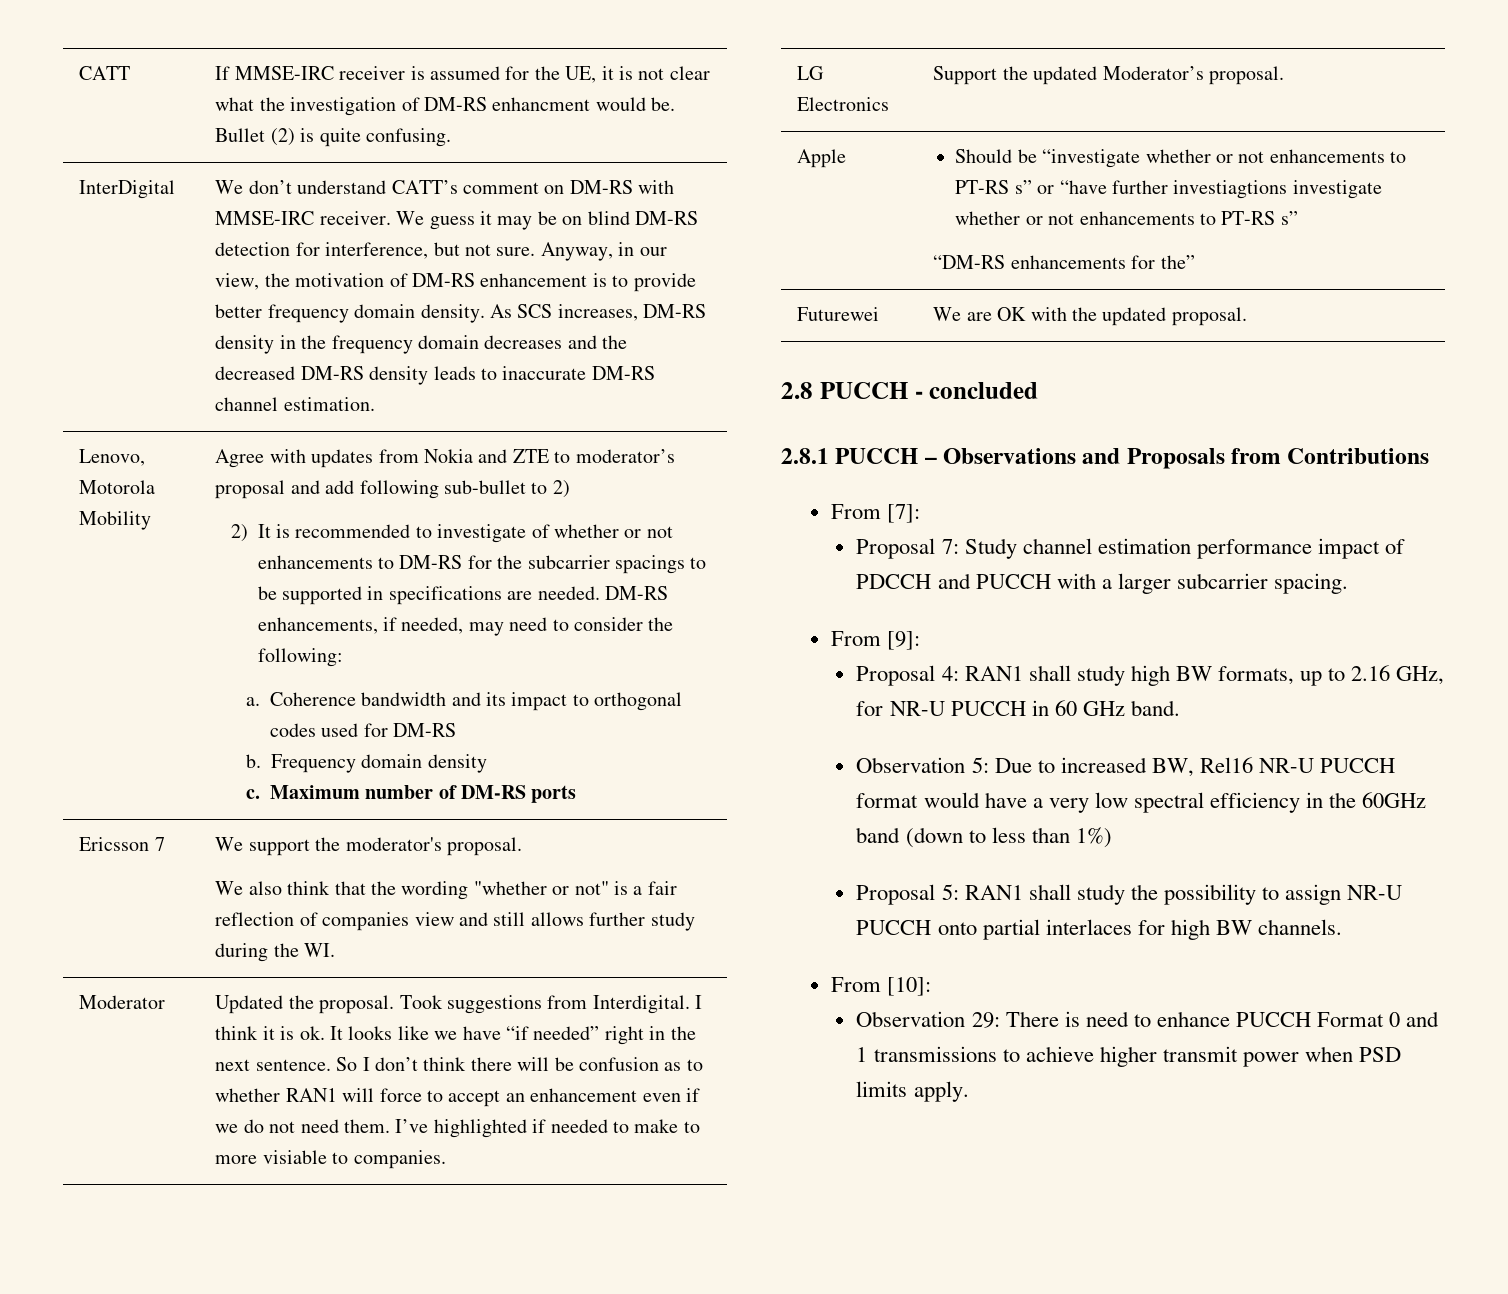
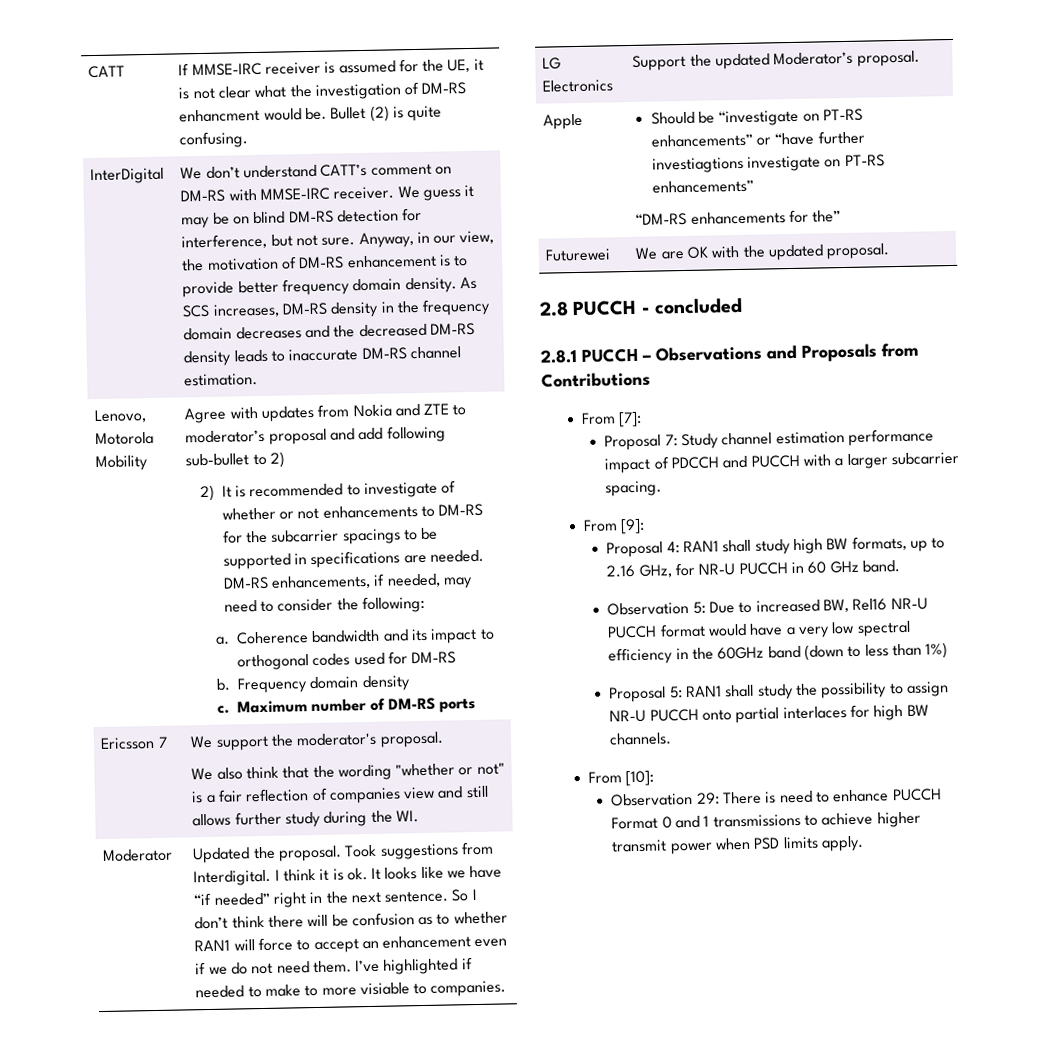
[1145,149,1407,163] [955,180,1032,194] whether or not enhancements to PT-RS s” -> [802,108,864,122] [650,133,753,148] on PT-RS enhancements”
[955,211,1298,225] whether or not enhancements to PT-RS s” -> [824,154,885,168] [651,179,754,194] on PT-RS enhancements”

